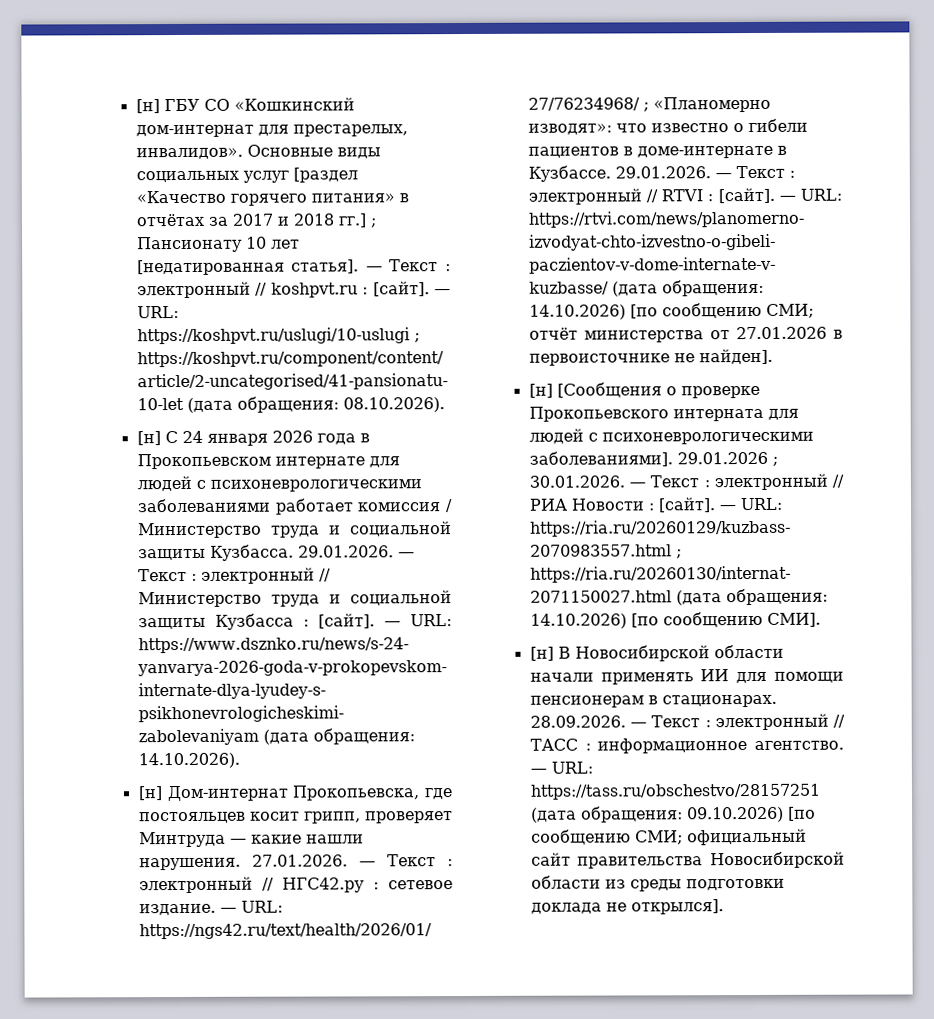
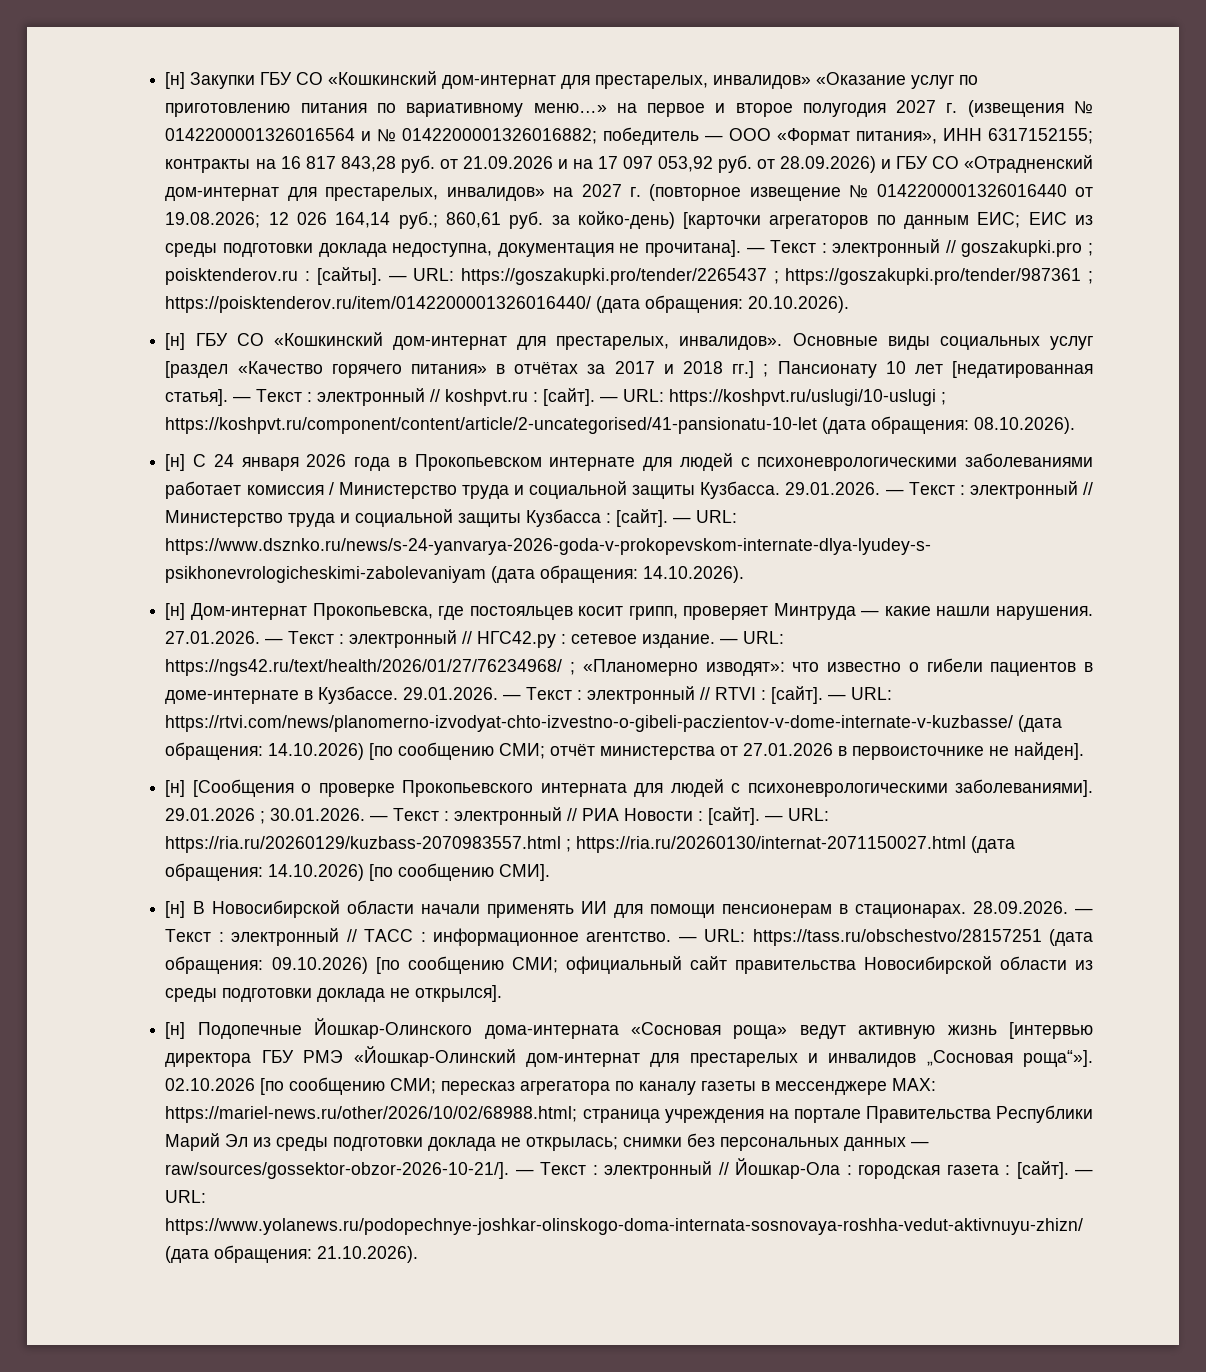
[135,99,160,114] [н] -> [165,71,979,89] [165,100,1093,117] [165,127,1094,145] [165,155,1094,173] [165,184,1093,201] [165,211,1093,229] [165,239,1093,257] [165,267,1093,285] [165,295,850,313] [165,333,186,350] [н] Закупки ГБУ СО «Кошкинский дом-интернат для престарелых, инвалидов» «Оказание услуг по приготовлению питания по вариативному меню…» на первое и второе полугодия 2027 г. (извещения № 0142200001326016564 и № 0142200001326016882; победитель — ООО «Формат питания», ИНН 6317152155; контракты на 16 817 843,28 руб. от 21.09.2026 и на 17 097 053,92 руб. от 28.09.2026) и ГБУ СО «Отрадненский дом-интернат для престарелых, инвалидов» на 2027 г. (повторное извещение № 0142200001326016440 от 19.08.2026; 12 026 164,14 руб.; 860,61 руб. за койко-день) [карточки агрегаторов по данным ЕИС; ЕИС из среды подготовки доклада недоступна, документация не прочитана]. — Текст : электронный // goszakupki.pro ; poisktenderov.ru : [сайты]. — URL: https://goszakupki.pro/tender/2265437 ; https://goszakupki.pro/tender/987361 ; https://poisktenderov.ru/item/0142200001326016440/ (дата обращения: 20.10.2026). // [н]
(724, 907) none -> [165,1018,1093,1039] [165,1046,1093,1067] [165,1077,937,1095] [165,1105,1093,1123] [165,1133,930,1151] [165,1158,1093,1179] [165,1190,207,1203] [165,1218,1084,1235] [165,1245,419,1263] // [н] Подопечные Йошкар-Олинского дома-интерната «Сосновая роща» ведут активную жизнь [интервью директора ГБУ РМЭ «Йошкар-Олинский дом-интернат для престарелых и инвалидов „Сосновая роща“»]. 02.10.2026 [по сообщению СМИ; пересказ агрегатора по каналу газеты в мессенджере MAX: https://mariel-news.ru/other/2026/10/02/68988.html; страница учреждения на портале Правительства Республики Марий Эл из среды подготовки доклада не открылась; снимки без персональных данных — raw/sources/gossektor-obzor-2026-10-21/]. — Текст : электронный // Йошкар-Ола : городская газета : [сайт]. — URL: https://www.yolanews.ru/podopechnye-joshkar-olinskogo-doma-internata-sosnovaya-roshha-vedut-aktivnuyu-zhizn/ (дата обращения: 21.10.2026).

